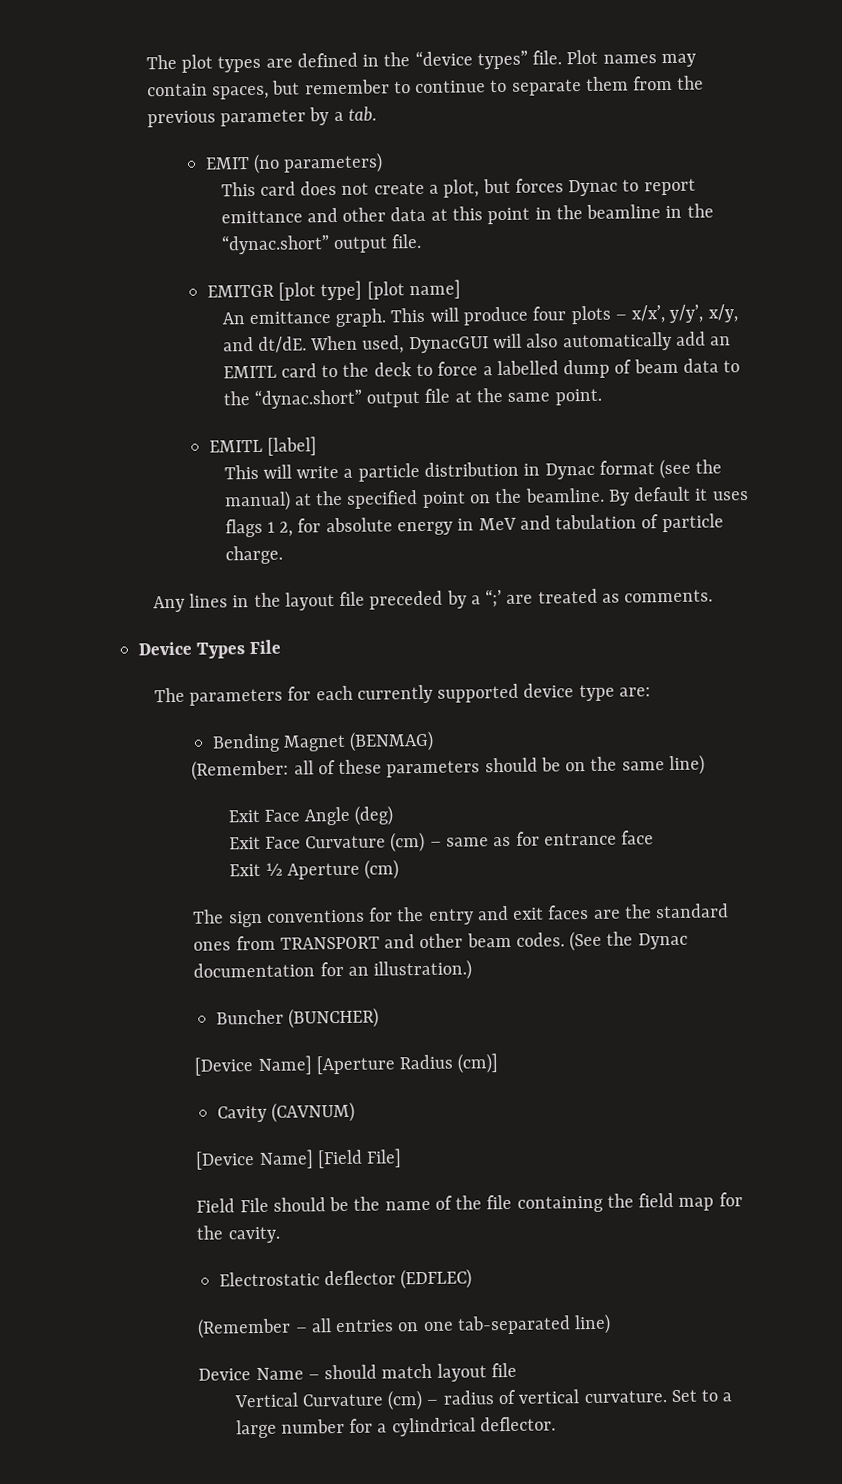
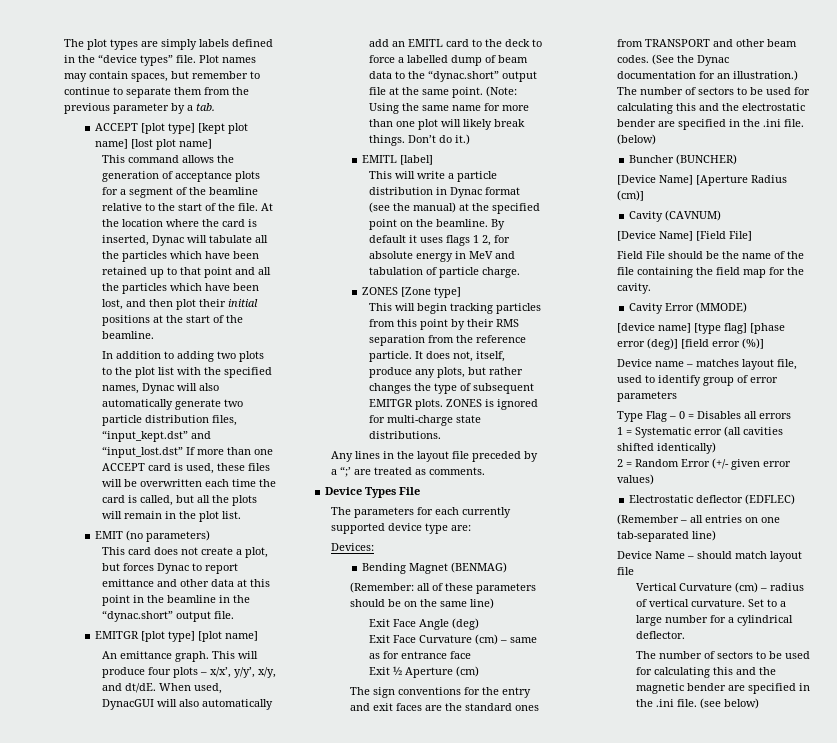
(293, 63) none -> [161,39,230,50] simply labels
(377, 114) none -> [95,123,249,134] [95,139,213,150] [101,155,234,163] [101,171,260,182] [101,187,258,198] [101,203,273,211] [101,219,257,227] [101,235,268,246] [101,251,259,262] [101,267,271,278] [101,283,259,294] [101,299,258,310] [101,315,243,326] [101,331,154,339] [101,351,264,362] [101,367,272,378] [101,383,219,394] [101,399,243,410] [101,415,237,426] [101,430,211,442] [101,446,273,458] [101,463,270,474] [101,479,276,487] [101,495,257,506] [101,511,241,522] // ACCEPT [plot type] [kept plot name] [lost plot name] // This command allows the generation of acceptance plots for a segment of the beamline relative to the start of the file. At the location where the card is inserted, Dynac will tabulate all the particles which have been retained up to that point and all the particles which have been lost, and then plot their initial positions at the start of the beamline. // In addition to adding two plots to the plot list with the specified names, Dynac will also automatically generate two particle distribution files, “input_kept.dst” and “input_lost.dst” If more than one ACCEPT card is used, these files will be overwritten each time the card is called, but all the plots will remain in the plot list.
(602, 397) none -> [485,86,517,97] [368,103,529,114] [368,119,525,130] [368,134,470,146] (Note: Using the same name for more than one plot will likely break things. Don’t do it.)
(283, 555) none -> [362,287,462,298] [368,303,541,314] [368,319,519,330] [368,335,526,346] [368,351,505,362] [368,367,523,378] [368,383,534,394] [368,399,538,410] [368,415,481,426] [368,431,441,439] // ZONES [Zone type] // This will begin tracking particles from this point by their RMS separation from the reference particle. It does not, itself, produce any plots, but rather changes the type of subsequent EMITGR plots. ZONES is ignored for multi-charge state distributions.
(651, 692) none -> [331,543,375,551] // Devices:
(473, 970) none -> [617,87,811,95] [617,103,806,114] [617,119,805,130] [617,134,657,145] The number of sectors to be used for calculating this and the electrostatic bender are specified in the .ini file. (below)
(281, 1235) none -> [629,302,748,314] [617,323,786,334] [617,338,765,350] [617,359,798,370] [617,375,779,386] [617,391,678,402] [617,411,792,422] [617,426,784,438] [617,442,717,454] [617,458,792,470] [617,474,655,485] // Cavity Error (MMODE) // [device name] [type flag] [phase error (deg)] [field error (%)] // Device name – matches layout file, used to identify group of error parameters // Type Flag – 0 = Disables all errors // 1 = Systematic error (all cavities shifted identically) // 2 = Random Error (+/- given error values)
(557, 1424) none -> [635,651,810,659] [635,667,776,678] [635,683,810,694] [635,698,759,709] // The number of sectors to be used for calculating this and the magnetic bender are specified in the .ini file. (see below)

